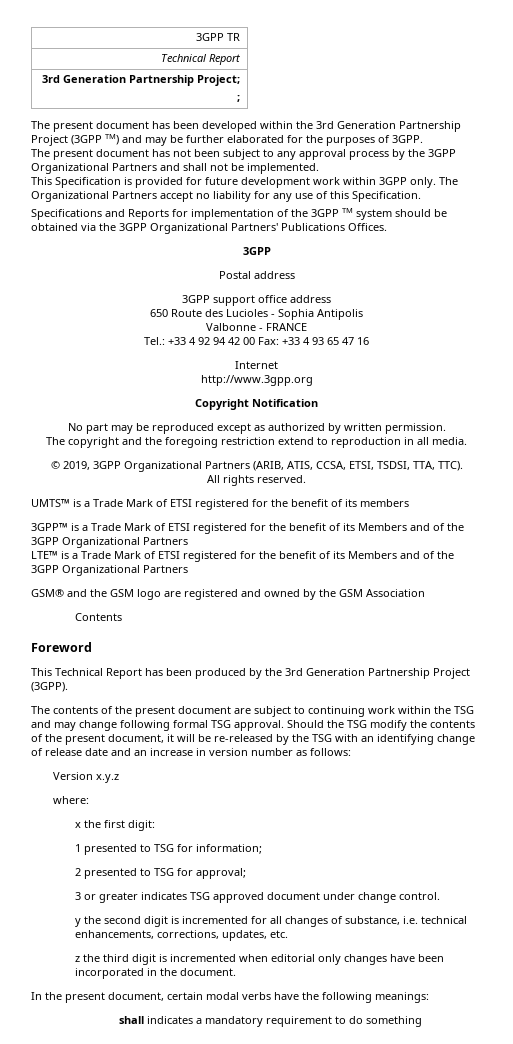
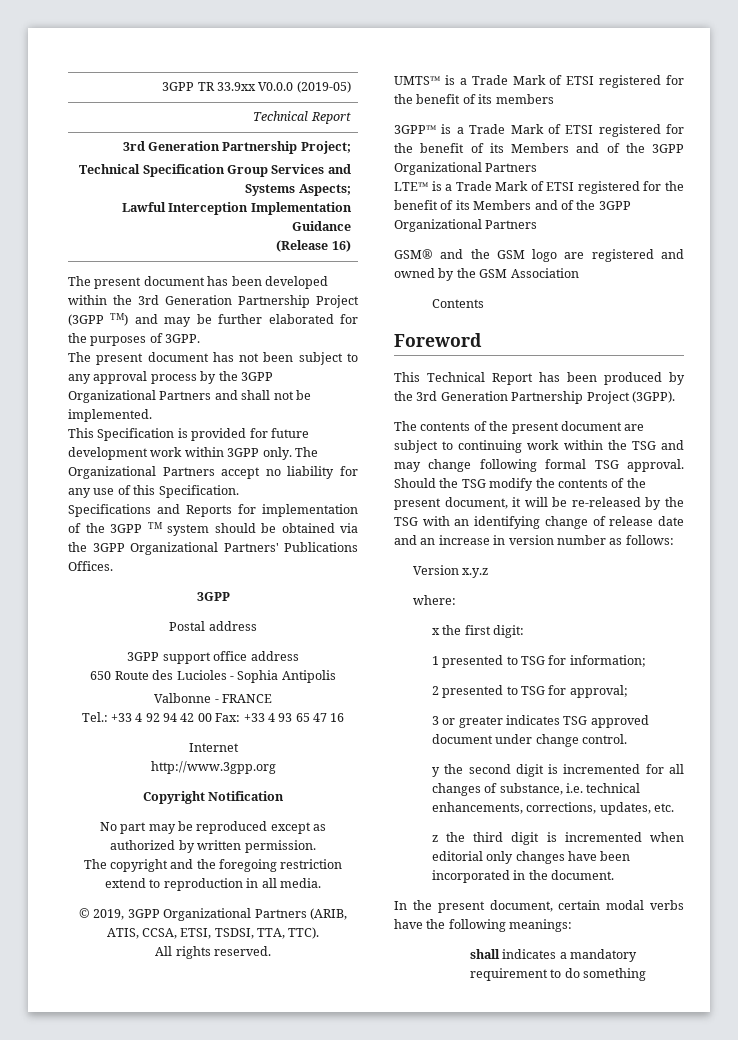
(241, 37) none -> [216,81,351,93] 33.9xx V0.0.0 (2019-05)
[237,95,241,102] ; -> [79,164,351,177] [245,184,351,196] [121,202,352,215] [291,221,351,231] [276,240,351,252] Technical Specification Group Services and Systems Aspects; // Lawful Interception Implementation Guidance // (Release 16)

